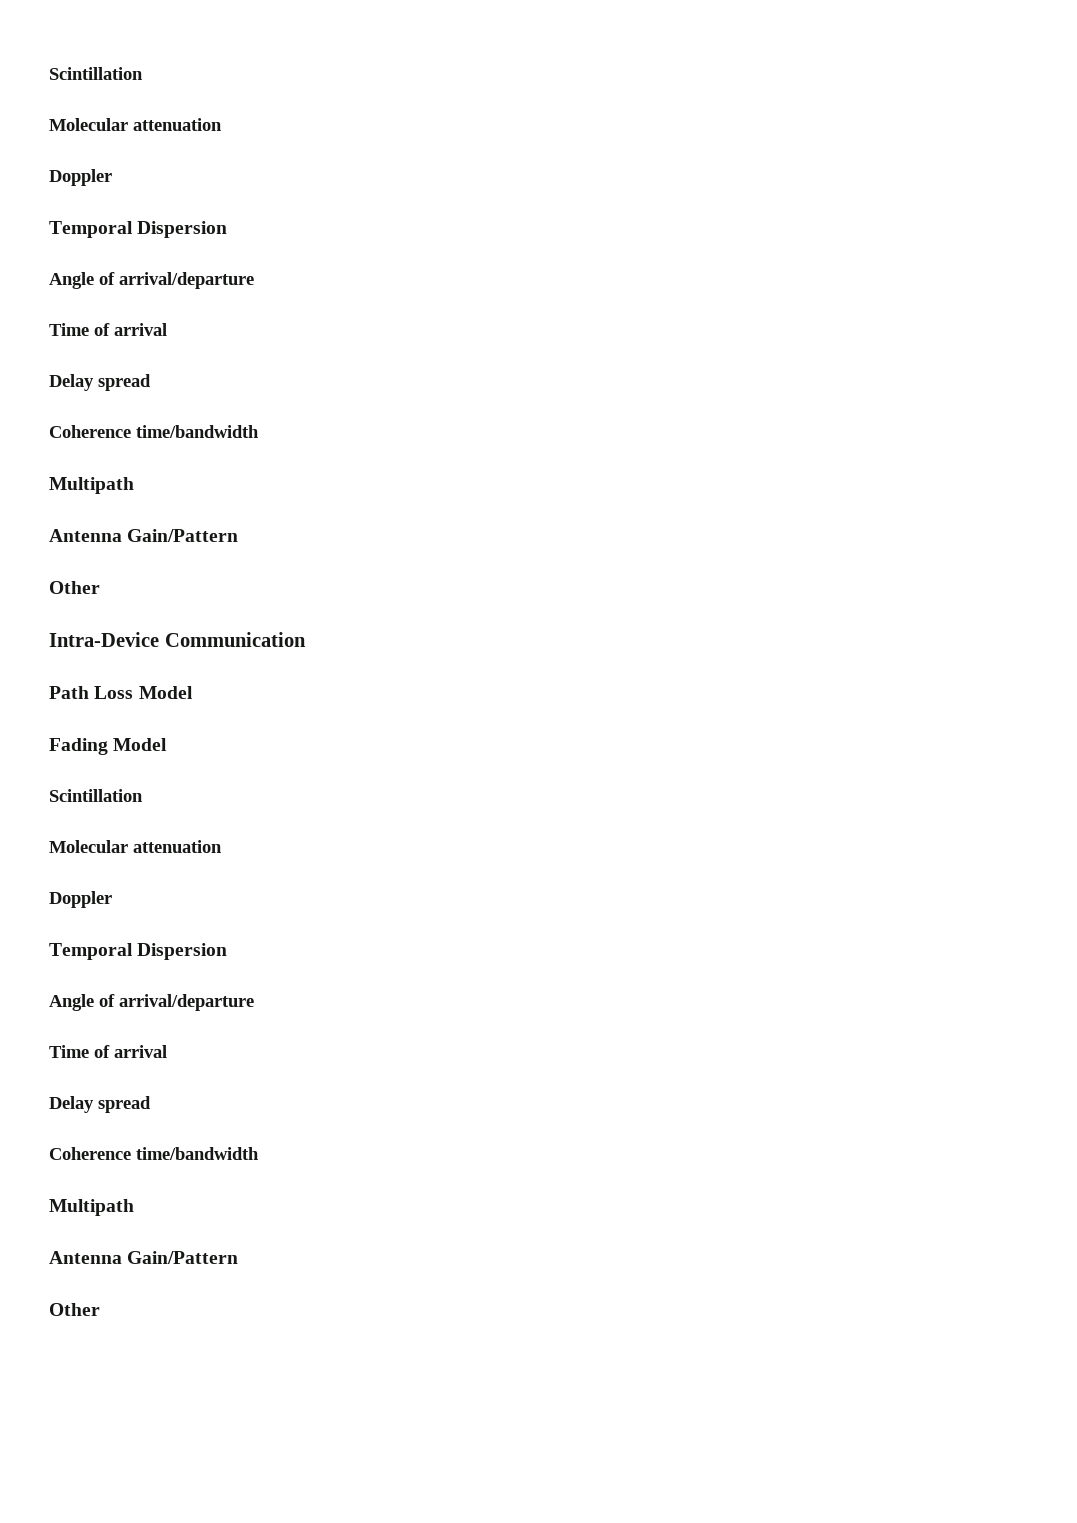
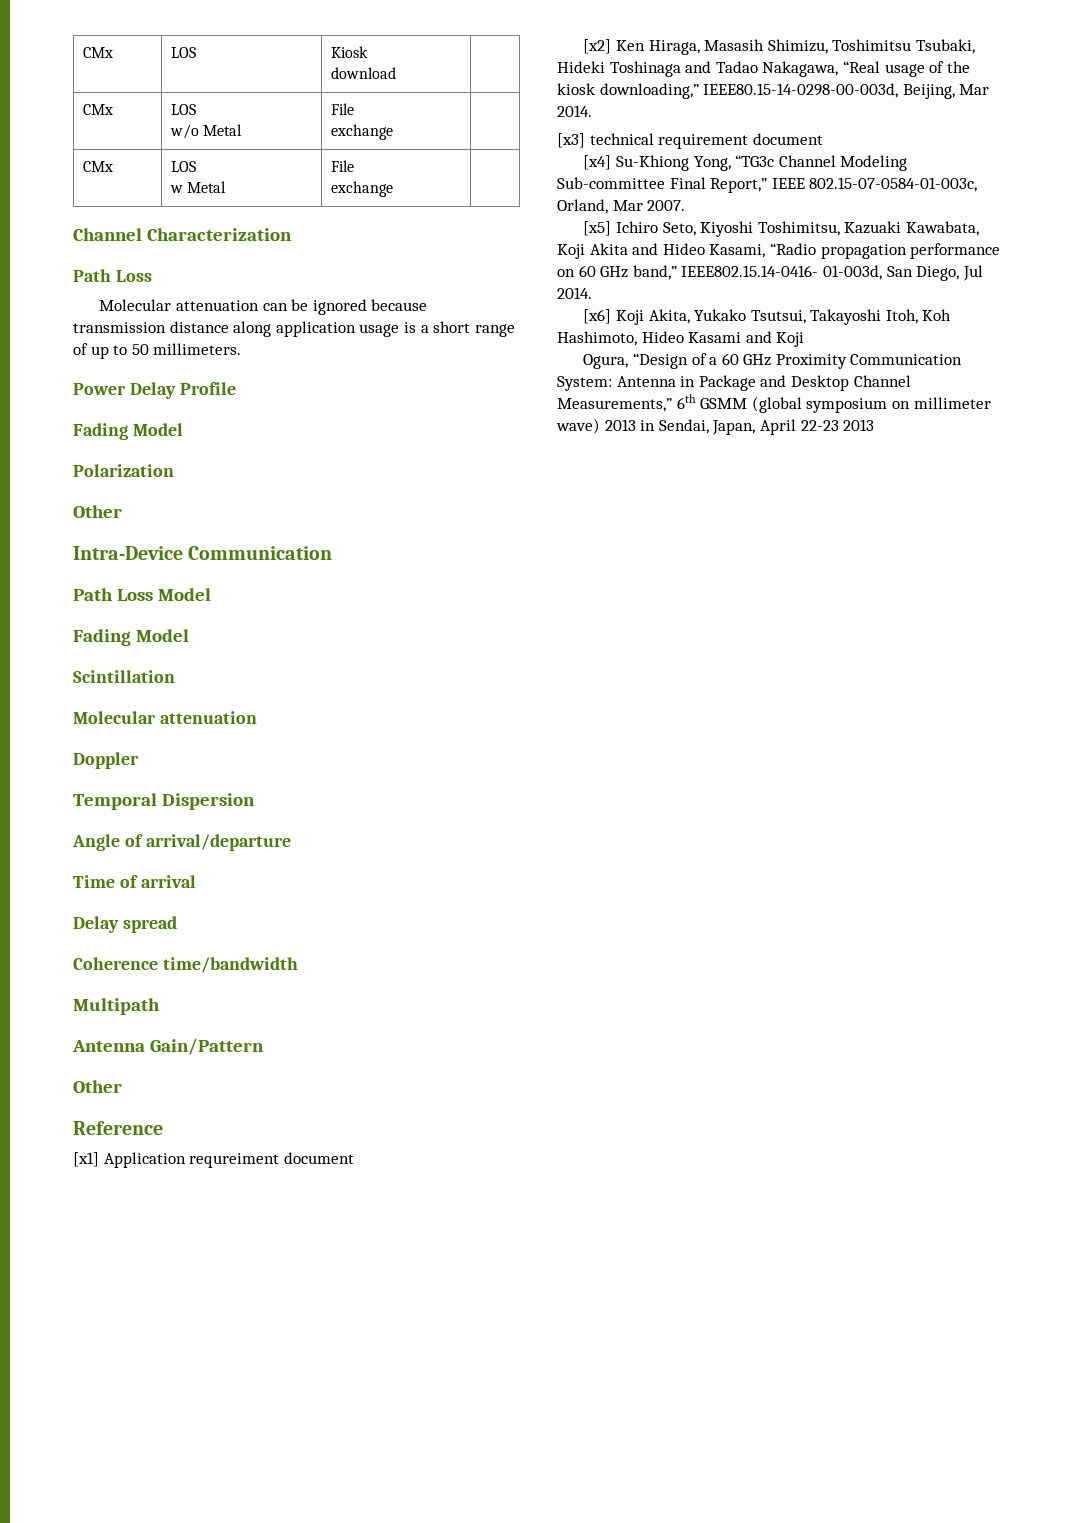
[49,67,143,80] [49,118,222,131] [49,169,112,186] [49,221,228,238] [49,272,254,289] [49,323,167,336] [49,374,151,391] [49,425,259,438] [49,477,134,494] [49,529,239,542] Scintillation // Molecular attenuation // Doppler // Temporal Dispersion // Angle of arrival/departure // Time of arrival // Delay spread // Coherence time/bandwidth // Multipath // Antenna Gain/Pattern -> [82,47,113,58] [170,47,196,58] [330,46,368,58] [330,67,396,79] [82,104,113,115] [170,104,196,115] [169,124,242,139] [330,103,354,115] [330,124,393,140] [82,161,113,172] [170,161,196,172] [169,181,226,193] [330,160,354,172] [330,181,393,197] [73,228,292,241] [73,269,152,282] [99,299,428,315] [73,321,515,337] [73,343,242,359] [73,382,236,399] [73,423,183,440] [73,464,174,477] CMx | LOS | Kiosk // download | // CMx | LOS // w/o Metal | File // exchange | // CMx | LOS // w Metal | File // exchange | // Channel Characterization // Path Loss // Molecular attenuation can be ignored because transmission distance along application usage is a short range of up to 50 millimeters. // Power Delay Profile // Fading Model // Polarization
(100, 1309) none -> [73,1121,163,1135] [73,1152,354,1168] [583,39,975,55] [557,61,970,77] [557,83,990,99] [557,105,592,117] [557,133,823,149] [583,155,908,171] [557,177,978,193] [557,199,686,214] [583,221,979,237] [557,243,1001,259] [557,265,983,281] [557,287,592,299] [583,309,952,325] [557,331,805,347] [583,353,963,369] [557,375,911,391] [557,394,991,413] [556,418,875,435] // Reference // [x1] Application requreiment document // [x2] Ken Hiraga, Masasih Shimizu, Toshimitsu Tsubaki, Hideki Toshinaga and Tadao Nakagawa, “Real usage of the kiosk downloading,” IEEE80.15-14-0298-00-003d, Beijing, Mar 2014. // [x3] technical requirement document // [x4] Su-Khiong Yong, “TG3c Channel Modeling Sub-committee Final Report,” IEEE 802.15-07-0584-01-003c, Orland, Mar 2007. // [x5] Ichiro Seto, Kiyoshi Toshimitsu, Kazuaki Kawabata, Koji Akita and Hideo Kasami, “Radio propagation performance on 60 GHz band,” IEEE802.15.14-0416- 01-003d, San Diego, Jul 2014. // [x6] Koji Akita, Yukako Tsutsui, Takayoshi Itoh, Koh Hashimoto, Hideo Kasami and Koji // Ogura, “Design of a 60 GHz Proximity Communication System: Antenna in Package and Desktop Channel Measurements,” 6th GSMM (global symposium on millimeter wave) 2013 in Sendai, Japan, April 22-23 2013

